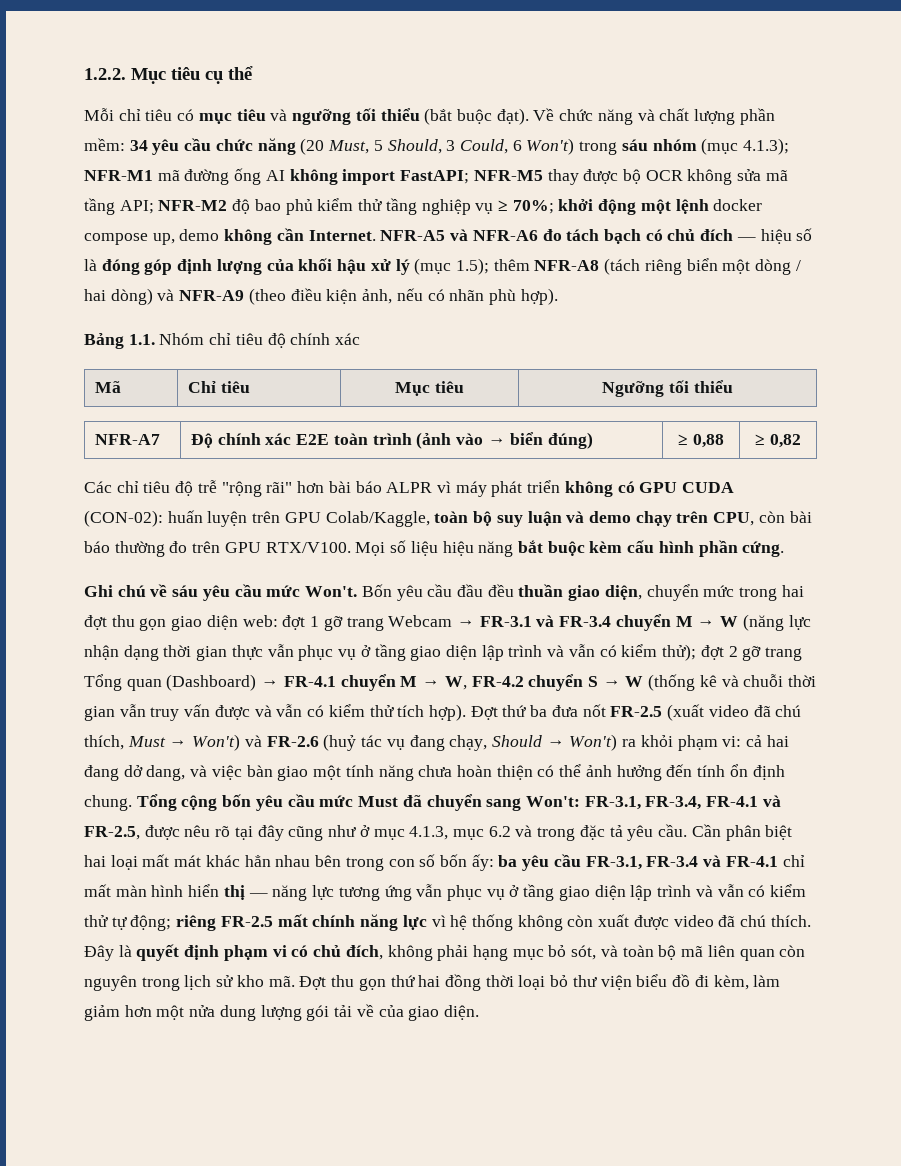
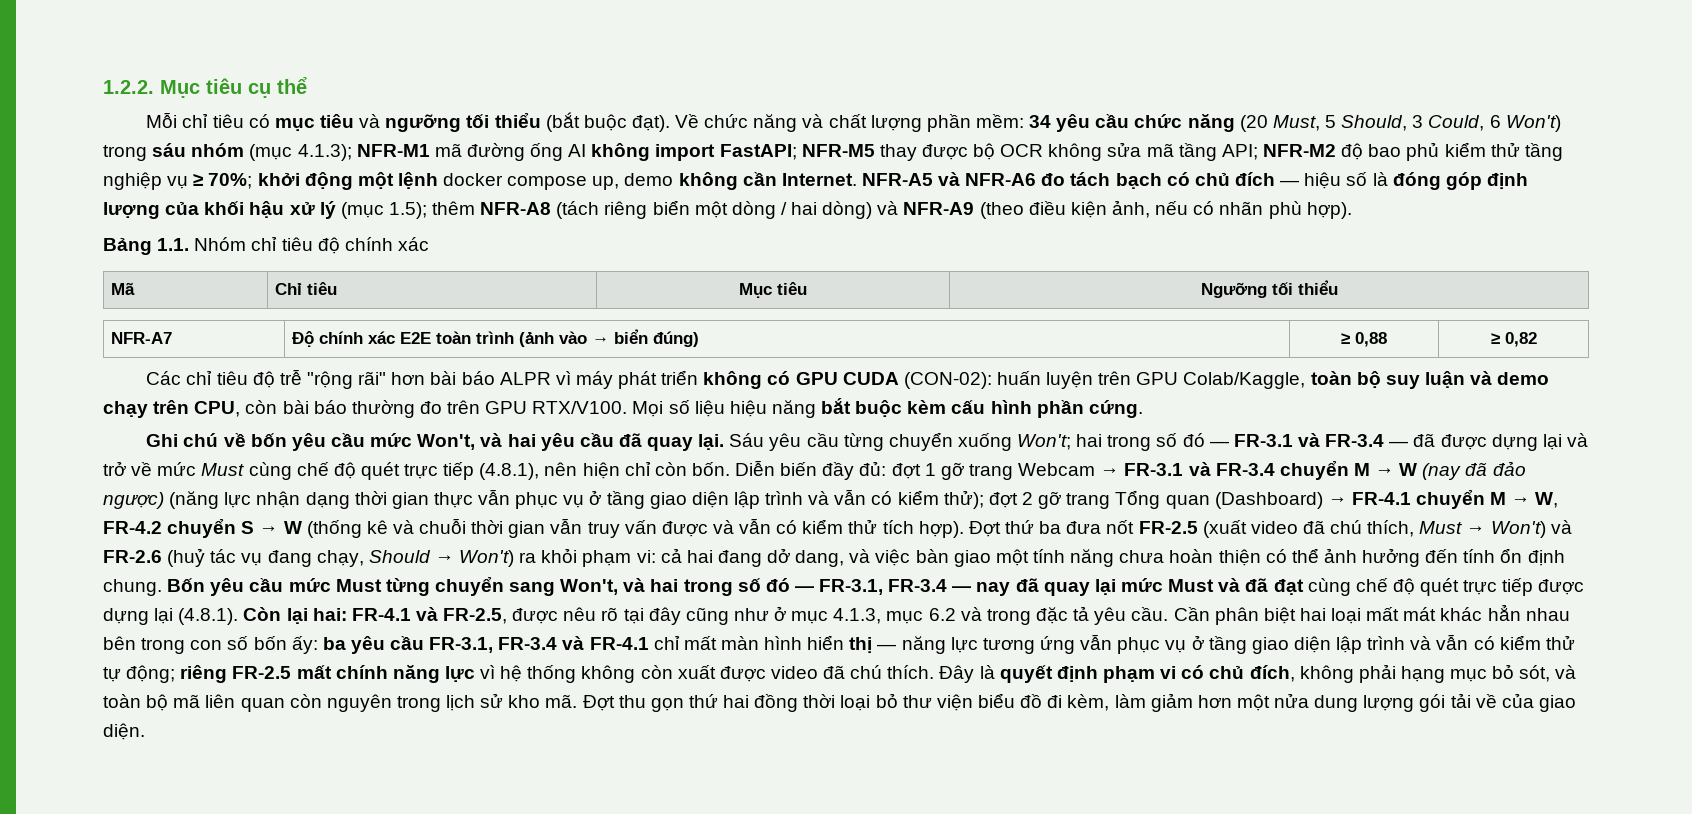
[172,584,804,601] [84,615,278,631] sáu yêu cầu mức Won't. Bốn yêu cầu đầu đều thuần giao diện, chuyển mức trong hai đợt thu gọn giao diện web: -> [250,432,1588,451] [103,460,887,480] bốn yêu cầu mức Won't, và hai yêu cầu đã quay lại. Sáu yêu cầu từng chuyển xuống Won't; hai trong số đó — FR-3.1 và FR-3.4 — đã được dựng lại và trở về mức Must cùng chế độ quét trực tiếp (4.8.1), nên hiện chỉ còn bốn. Diễn biến đầy đủ:
(739, 621) none -> [1422,461,1526,480] [103,492,164,509] (nay đã đảo ngược)
[136,794,252,811] Tổng cộng bốn -> [167,578,206,592] Bốn
[402,795,422,807] đã -> [385,578,430,596] từng
[525,796,702,810] Won't: FR-3.1, FR-3.4, -> [560,578,1585,596] [103,607,347,625] Won't, và hai trong số đó — FR-3.1, FR-3.4 — nay đã quay lại mức Must và đã đạt cùng chế độ quét trực tiếp được dựng lại (4.8.1). Còn lại hai:

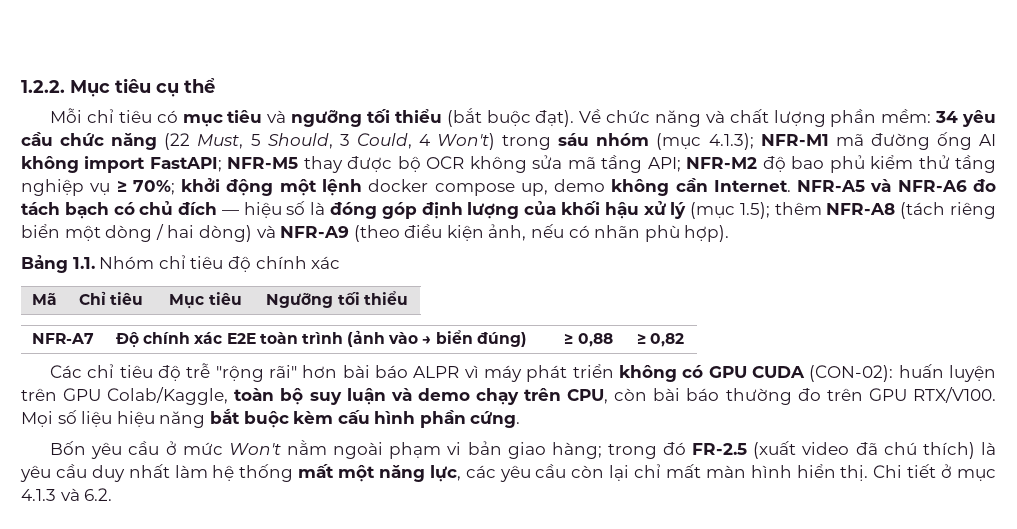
[1239,115,1268,132] (20 -> [164,133,191,150] (22
[1489,115,1501,128] 6 -> [418,134,430,146] 4
[146,432,1588,451] [103,460,1526,480] [103,489,1559,509] [103,518,1135,538] Ghi chú về bốn yêu cầu mức Won't, và hai yêu cầu đã quay lại. Sáu yêu cầu từng chuyển xuống Won't; hai trong số đó — FR-3.1 và FR-3.4 — đã được dựng lại và trở về mức Must cùng chế độ quét trực tiếp (4.8.1), nên hiện chỉ còn bốn. Diễn biến đầy đủ: đợt 1 gỡ trang Webcam → FR-3.1 và FR-3.4 chuyển M → W (nay đã đảo ngược) (năng lực nhận dạng thời gian thực vẫn phục vụ ở tầng giao diện lập trình và vẫn có kiểm thử); đợt 2 gỡ trang Tổng quan (Dashboard) → FR-4.1 chuyển M → W, FR-4.2 chuyển S → W (thống kê và chuỗi thời gian vẫn truy vấn được và vẫn có kiểm thử tích hợp). Đợt thứ ba đưa nốt -> [50,440,687,459] Bốn yêu cầu ở mức Won't nằm ngoài phạm vi bản giao hàng; trong đó
[1367,520,1572,538] [103,548,1565,567] [103,577,1585,596] [103,604,1570,625] [103,636,649,654] thích, Must → Won't) và FR-2.6 (huỷ tác vụ đang chạy, Should → Won't) ra khỏi phạm vi: cả hai đang dở dang, và việc bàn giao một tính năng chưa hoàn thiện có thể ảnh hưởng đến tính ổn định chung. Bốn yêu cầu mức Must từng chuyển sang Won't, và hai trong số đó — FR-3.1, FR-3.4 — nay đã quay lại mức Must và đã đạt cùng chế độ quét trực tiếp được dựng lại (4.8.1). Còn lại hai: FR-4.1 và FR-2.5, được nêu rõ tại đây cũng như ở mục 4.1.3, mục 6.2 và trong đặc tả yêu cầu. Cần phân biệt hai loại mất mát khác hẳn nhau bên trong con số bốn ấy: ba yêu cầu FR-3.1, FR-3.4 và FR-4.1 -> [922,442,997,459] [20,464,630,482] thích) là yêu cầu duy nhất làm hệ thống mất một năng lực, các yêu cầu còn lại
[849,634,1575,654] [103,664,1577,683] [103,693,1576,712] [103,723,145,740] thị — năng lực tương ứng vẫn phục vụ ở tầng giao diện lập trình và vẫn có kiểm thử tự động; riêng FR-2.5 mất chính năng lực vì hệ thống không còn xuất được video đã chú thích. Đây là quyết định phạm vi có chủ đích, không phải hạng mục bỏ sót, và toàn bộ mã liên quan còn nguyên trong lịch sử kho mã. Đợt thu gọn thứ hai đồng thời loại bỏ thư viện biểu đồ đi kèm, làm giảm hơn một nửa dung lượng gói tải về của giao diện. -> [840,464,996,481] [21,488,113,501] thị. Chi tiết ở mục 4.1.3 và 6.2.

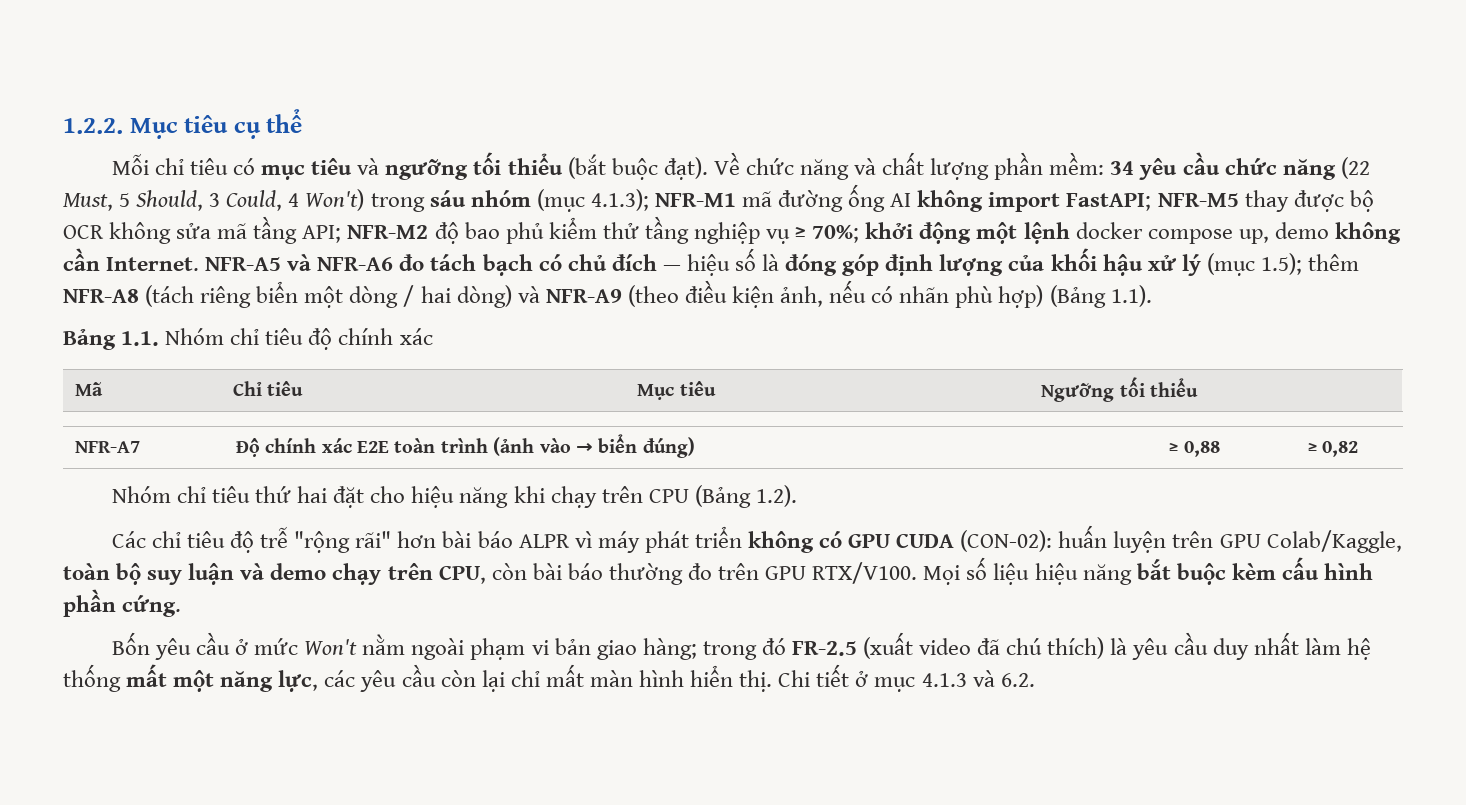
[684,225,730,242] hợp). -> [998,285,1152,308] hợp) (Bảng 1.1).
(685, 340) none -> [111,485,797,508] // Nhóm chỉ tiêu thứ hai đặt cho hiệu năng khi chạy trên CPU (Bảng 1.2).

